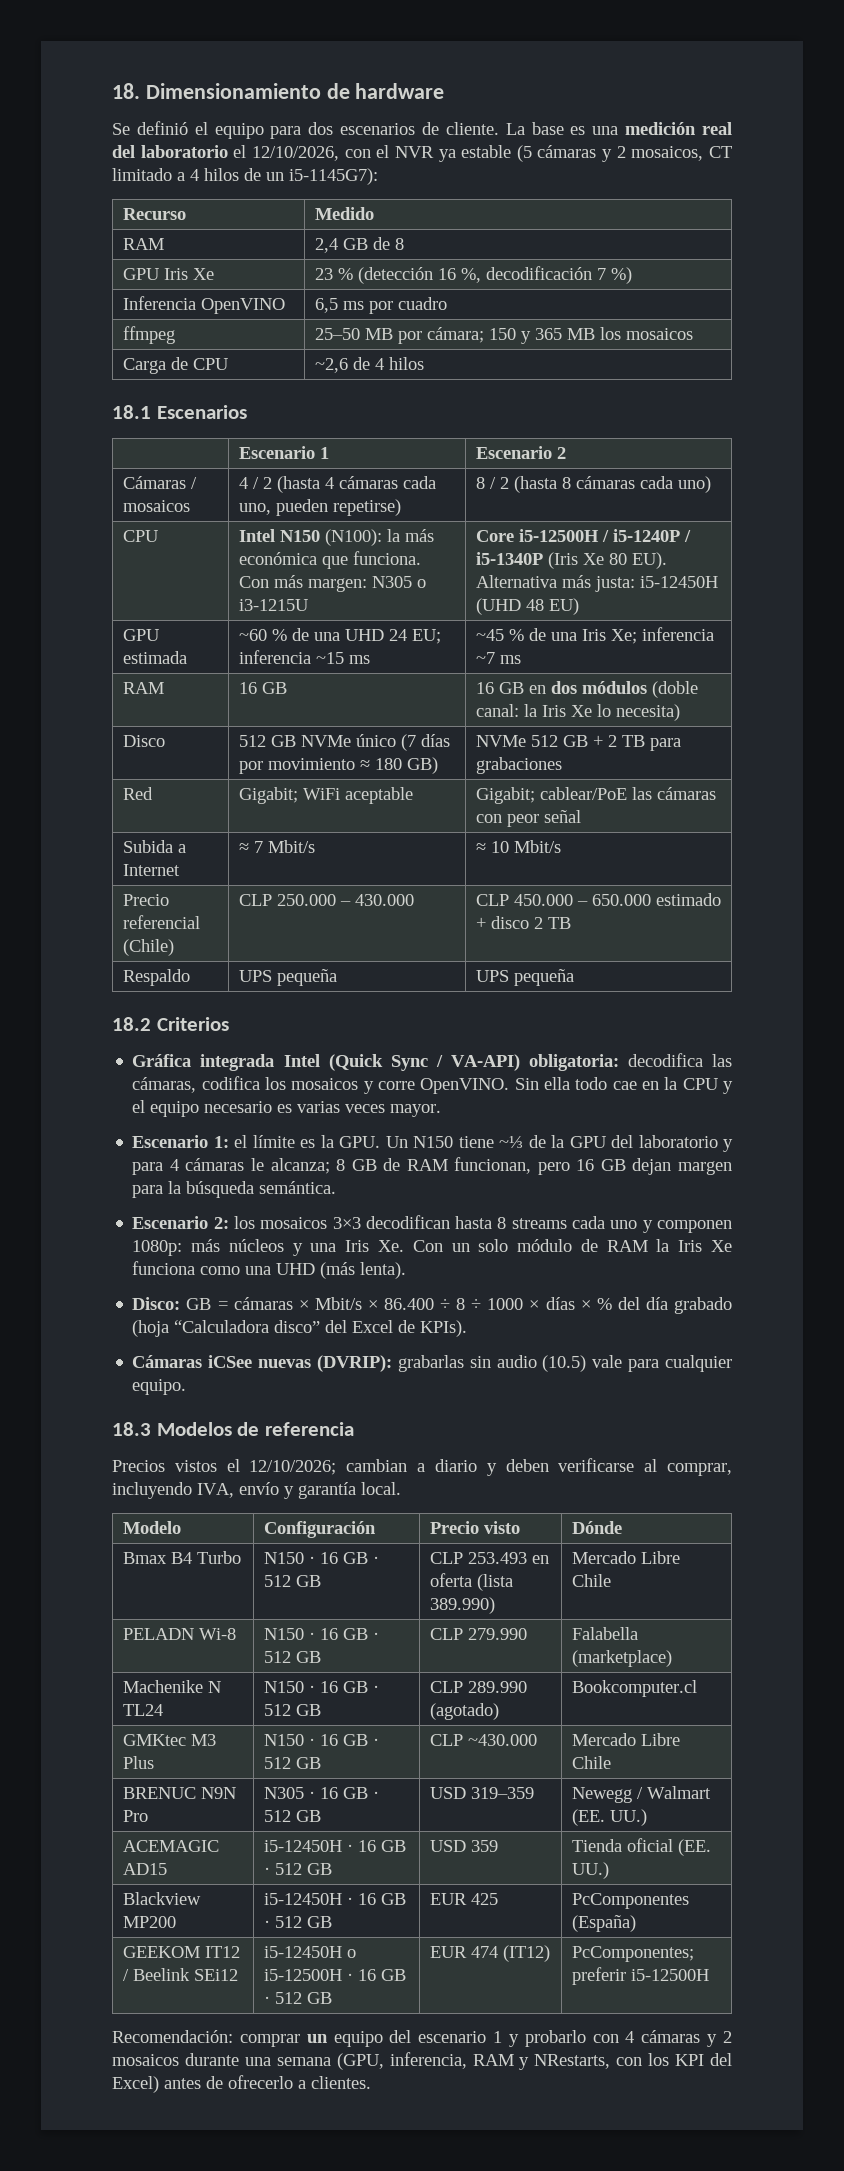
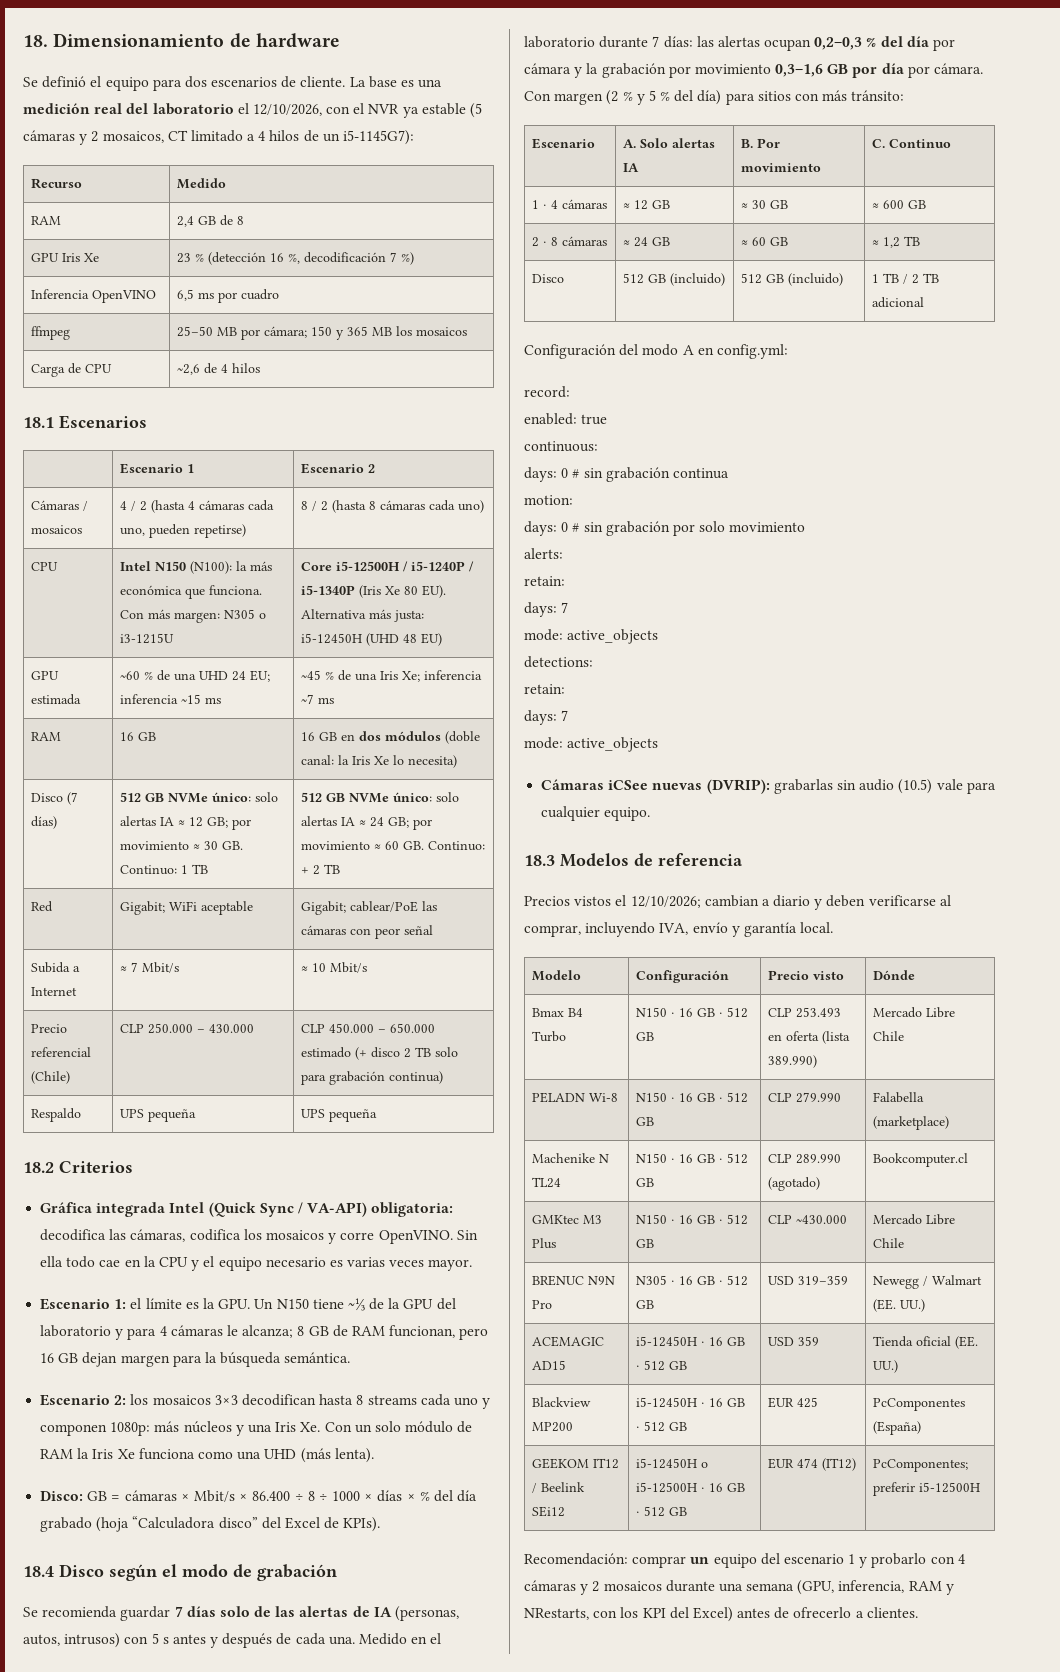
[238,734,450,751] [238,757,438,774] [475,735,588,747] | 512 GB NVMe único (7 días por movimiento ≈ 180 GB) | NVMe 512 GB -> [67,792,79,805] [31,816,58,829] [120,792,279,803] [120,816,252,830] [120,841,244,850] [120,864,209,875] [301,792,460,803] [301,816,433,830] [301,841,486,851] (7 días) | 512 GB NVMe único: solo alertas IA ≈ 12 GB; por movimiento ≈ 30 GB. Continuo: 1 TB | 512 GB NVMe único: solo alertas IA ≈ 24 GB; por movimiento ≈ 60 GB. Continuo:
[649,738,681,751] [475,757,562,774] para grabaciones -> (341, 869) none
[475,917,486,929] + -> [355,1047,368,1060] (+
(571, 923) none -> [435,1047,459,1057] [301,1071,444,1085] solo para grabación continua)
(468, 1328) none -> [23,1564,337,1581] [23,1606,460,1621] [23,1633,442,1648] [524,36,956,51] [524,63,984,78] [524,90,905,105] [532,138,596,149] [623,138,716,148] [623,163,640,172] [741,138,781,148] [741,163,822,172] [872,139,952,148] [532,199,608,209] [623,200,671,210] [741,200,789,209] [872,200,927,209] [532,236,608,247] [623,237,671,247] [741,237,789,246] [872,236,921,248] [532,274,565,283] [623,273,726,286] [741,273,844,286] [872,273,940,284] [872,297,925,308] [524,344,788,359] [524,386,570,398] [524,413,608,425] [524,441,598,452] [524,467,729,482] [524,495,573,505] [524,521,806,536] [524,548,563,559] [524,576,565,586] [524,602,569,617] [524,629,659,644] [524,656,593,668] [524,684,565,694] [524,710,569,725] [524,737,659,752] // 18.4 Disco según el modo de grabación // Se recomienda guardar 7 días solo de las alertas de IA (personas, autos, intrusos) con 5 s antes y después de cada una. Medido en el laboratorio durante 7 días: las alertas ocupan 0,2–0,3 % del día por cámara y la grabación por movimiento 0,3–1,6 GB por día por cámara. Con margen (2 % y 5 % del día) para sitios con más tránsito: // Escenario | A. Solo alertas IA | B. Por movimiento | C. Continuo // 1 · 4 cámaras | ≈ 12 GB | ≈ 30 GB | ≈ 600 GB // 2 · 8 cámaras | ≈ 24 GB | ≈ 60 GB | ≈ 1,2 TB // Disco | 512 GB (incluido) | 512 GB (incluido) | 1 TB / 2 TB adicional // Configuración del modo A en config.yml: // record: // enabled: true // continuous: // days: 0 # sin grabación continua // motion: // days: 0 # sin grabación por solo movimiento // alerts: // retain: // days: 7 // mode: active_objects // detections: // retain: // days: 7 // mode: active_objects

